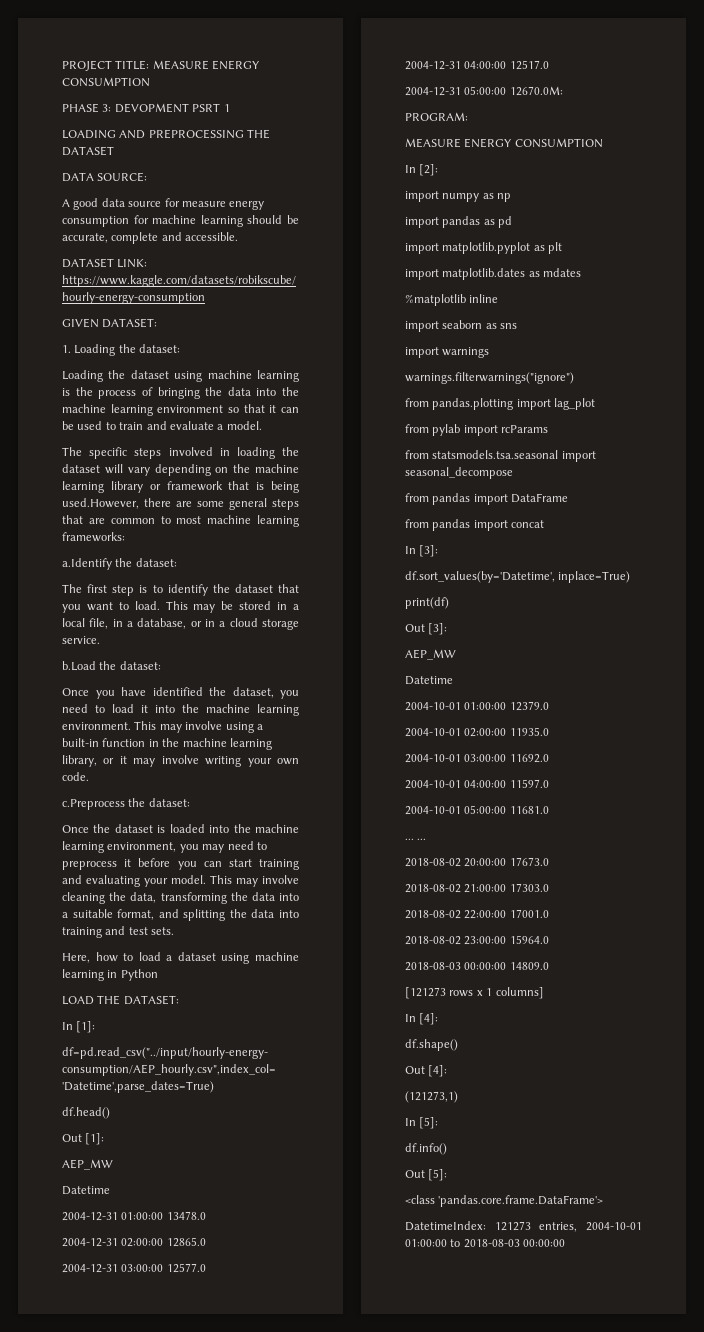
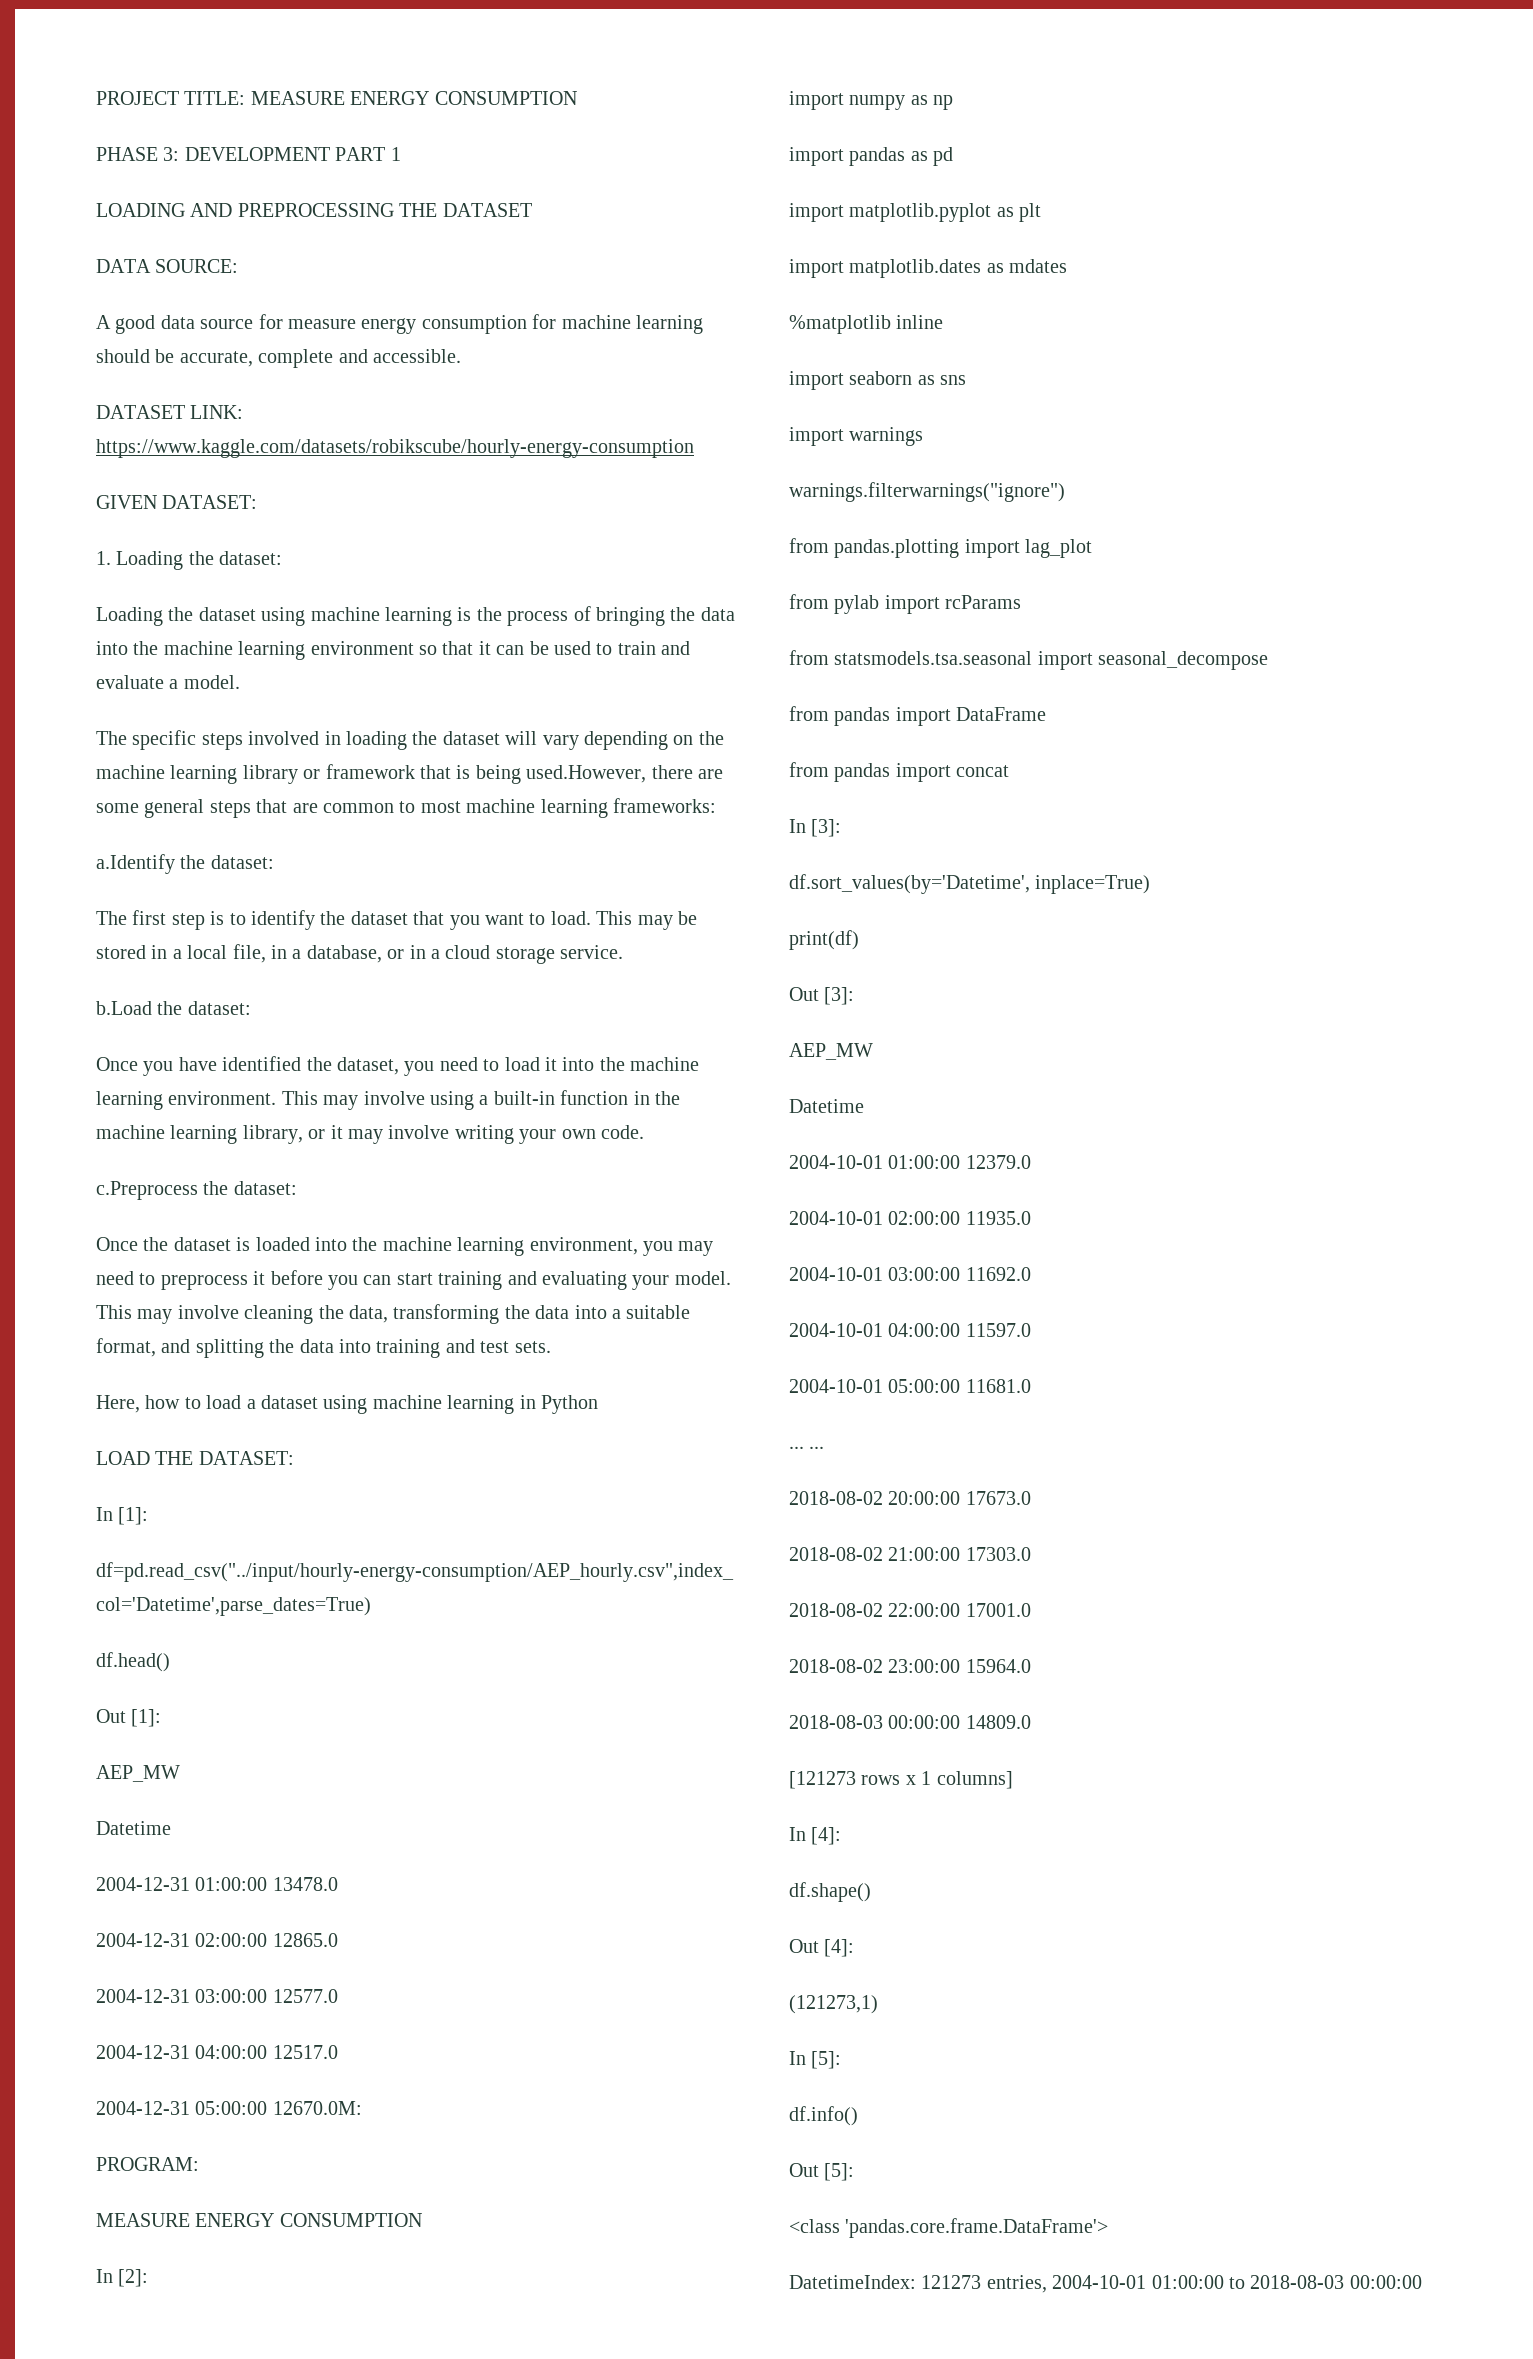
[114,103,221,113] DEVOPMENT PSRT -> [184,147,386,161] DEVELOPMENT PART

